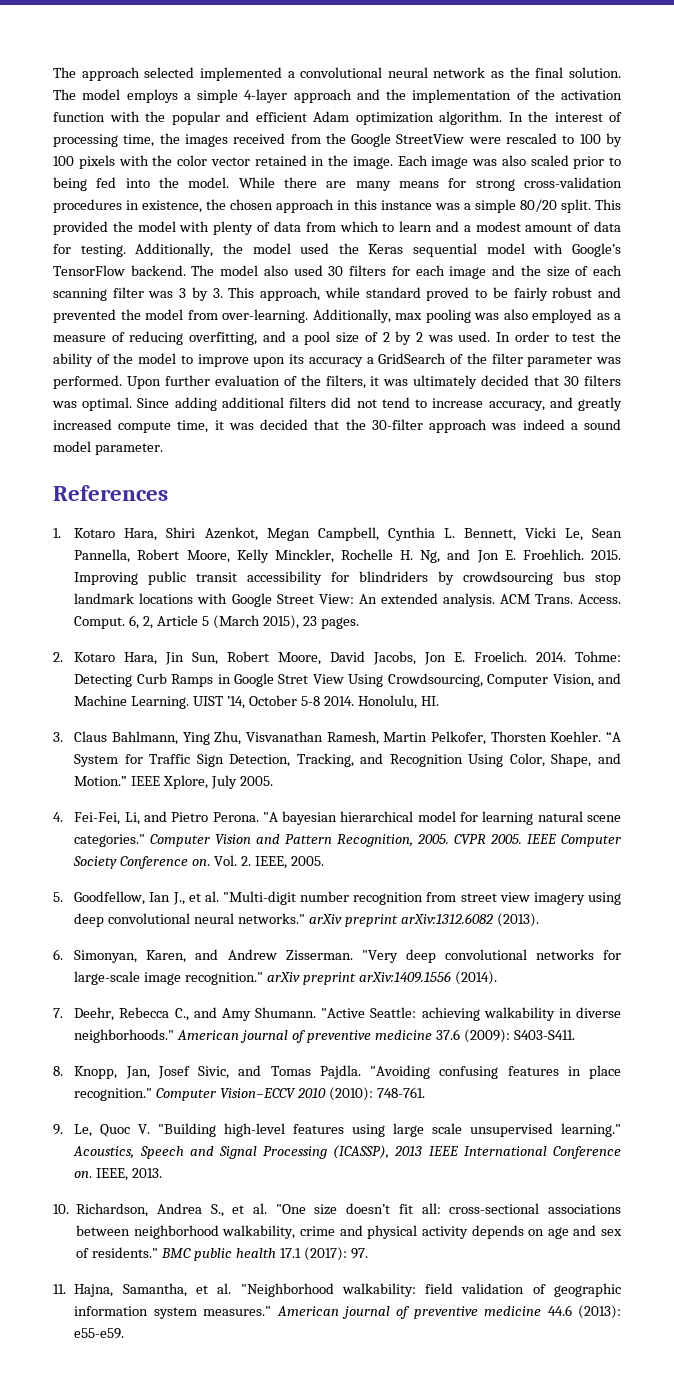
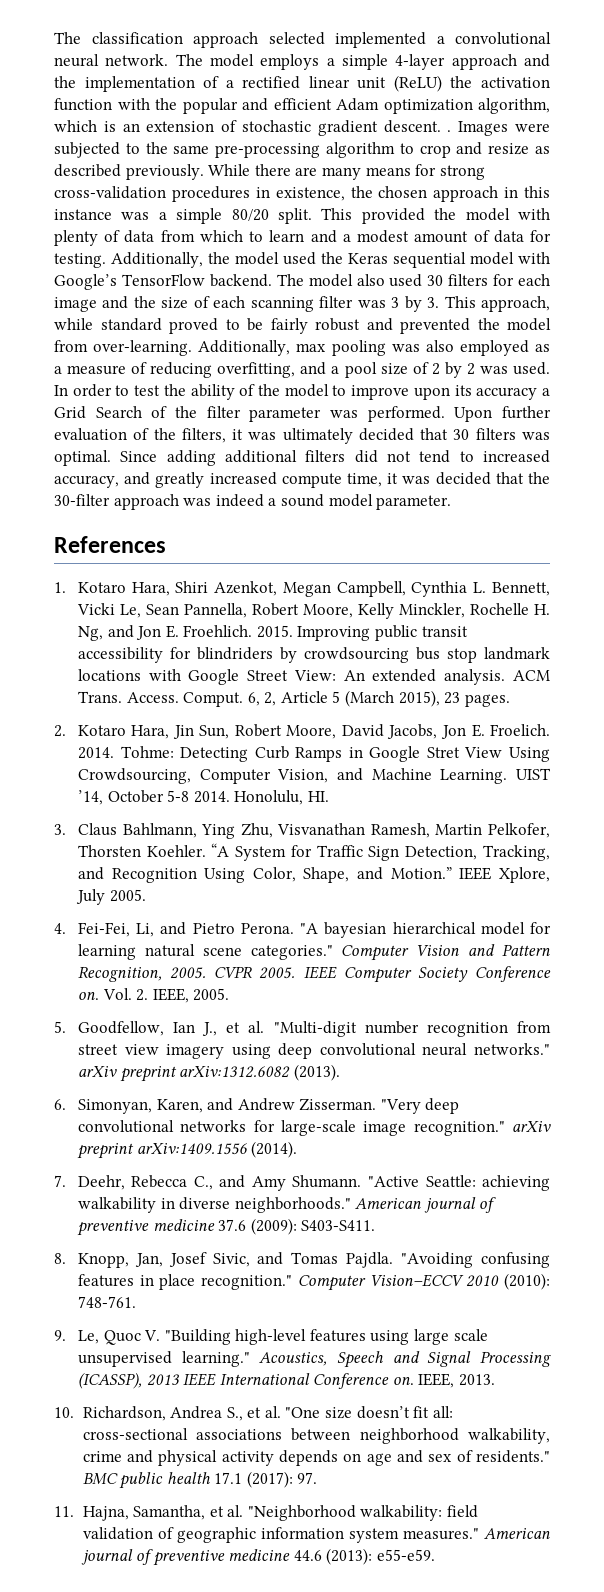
[53,67,76,78] The -> [54,32,183,44] The classification
[433,67,621,78] network as the final solution. -> [105,54,169,66] network.
(530, 95) none -> [225,75,442,92] a rectified linear unit (ReLU)
[439,111,622,125] [53,133,622,147] [53,155,621,169] [53,177,230,191] algorithm. In the interest of processing time, the images received from the Google StreetView were rescaled to 100 by 100 pixels with the color vector retained in the image. Each image was also scaled prior to being fed into the model. -> [478,98,550,114] [54,120,550,136] [54,142,550,158] [54,164,204,180] algorithm, which is an extension of stochastic gradient descent. . Images were subjected to the same pre-processing algorithm to crop and resize as described previously.
[378,353,447,364] GridSearch -> [54,406,142,419] Grid Search
[432,398,484,408] increase -> [482,450,550,463] increased

